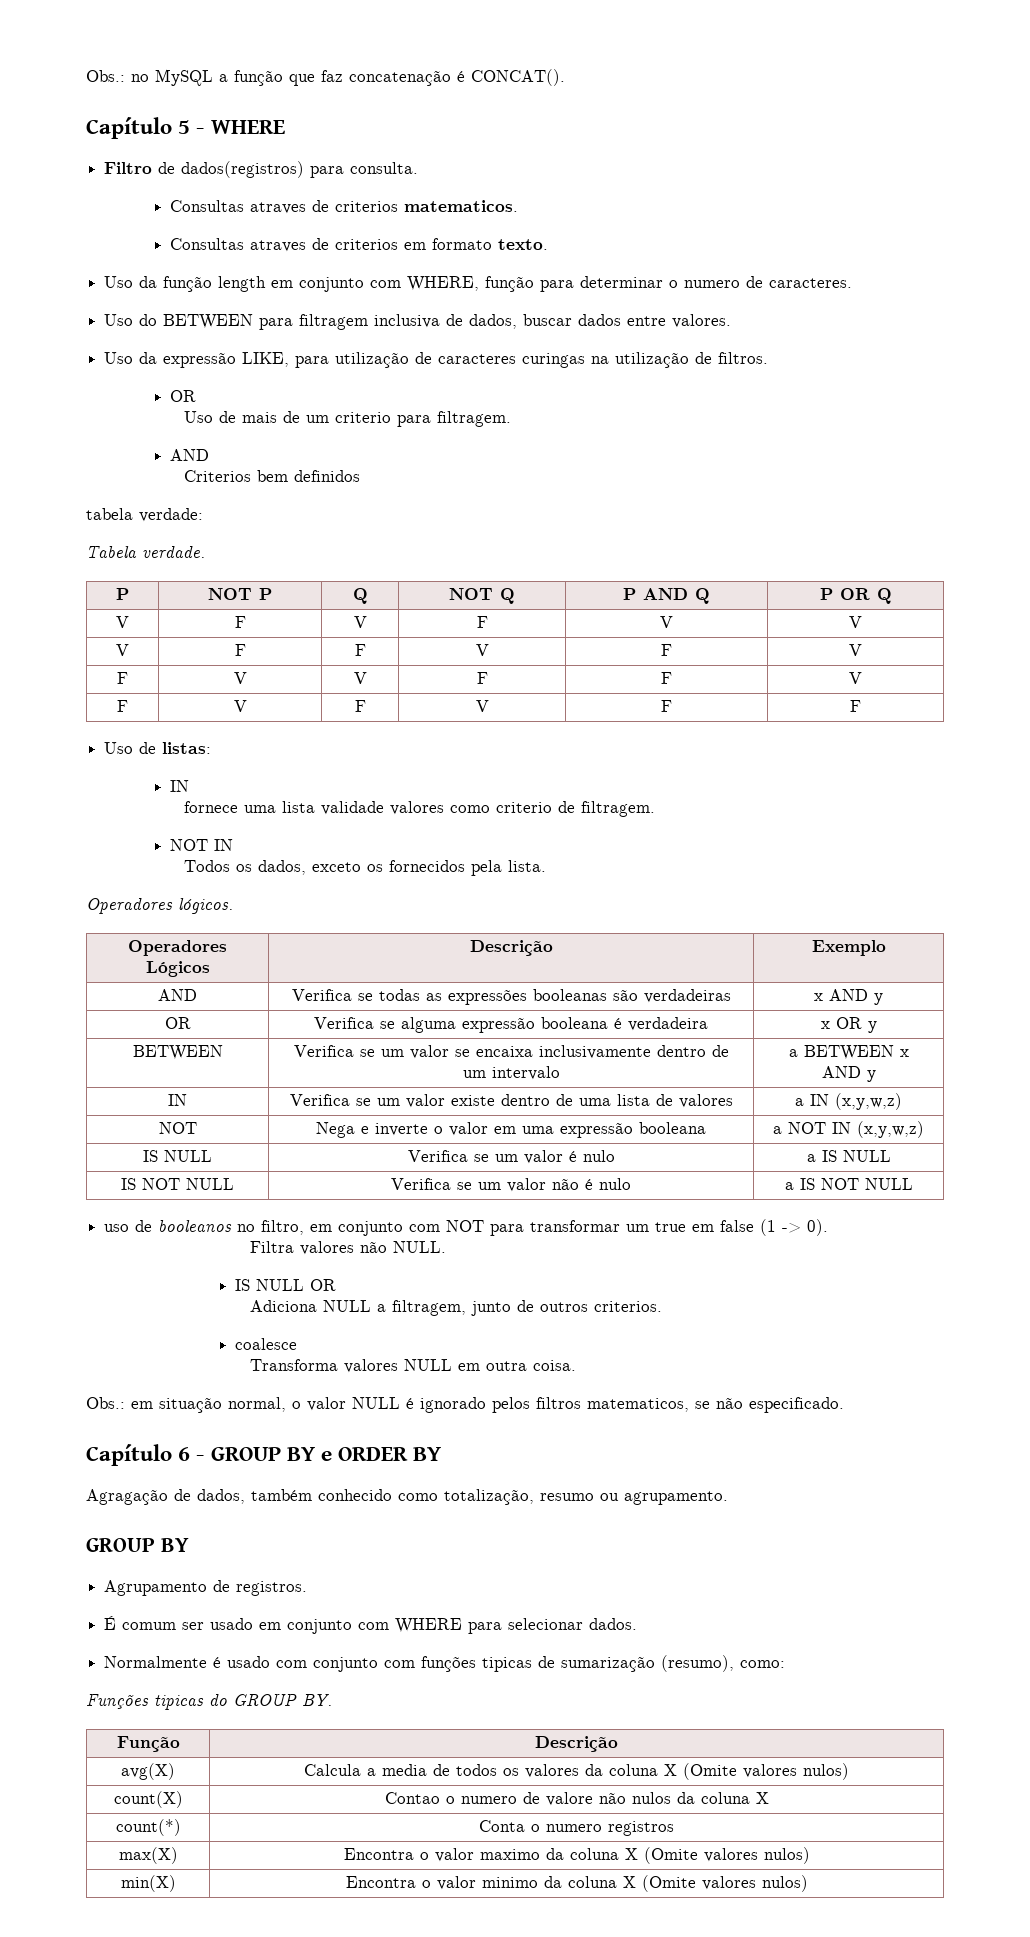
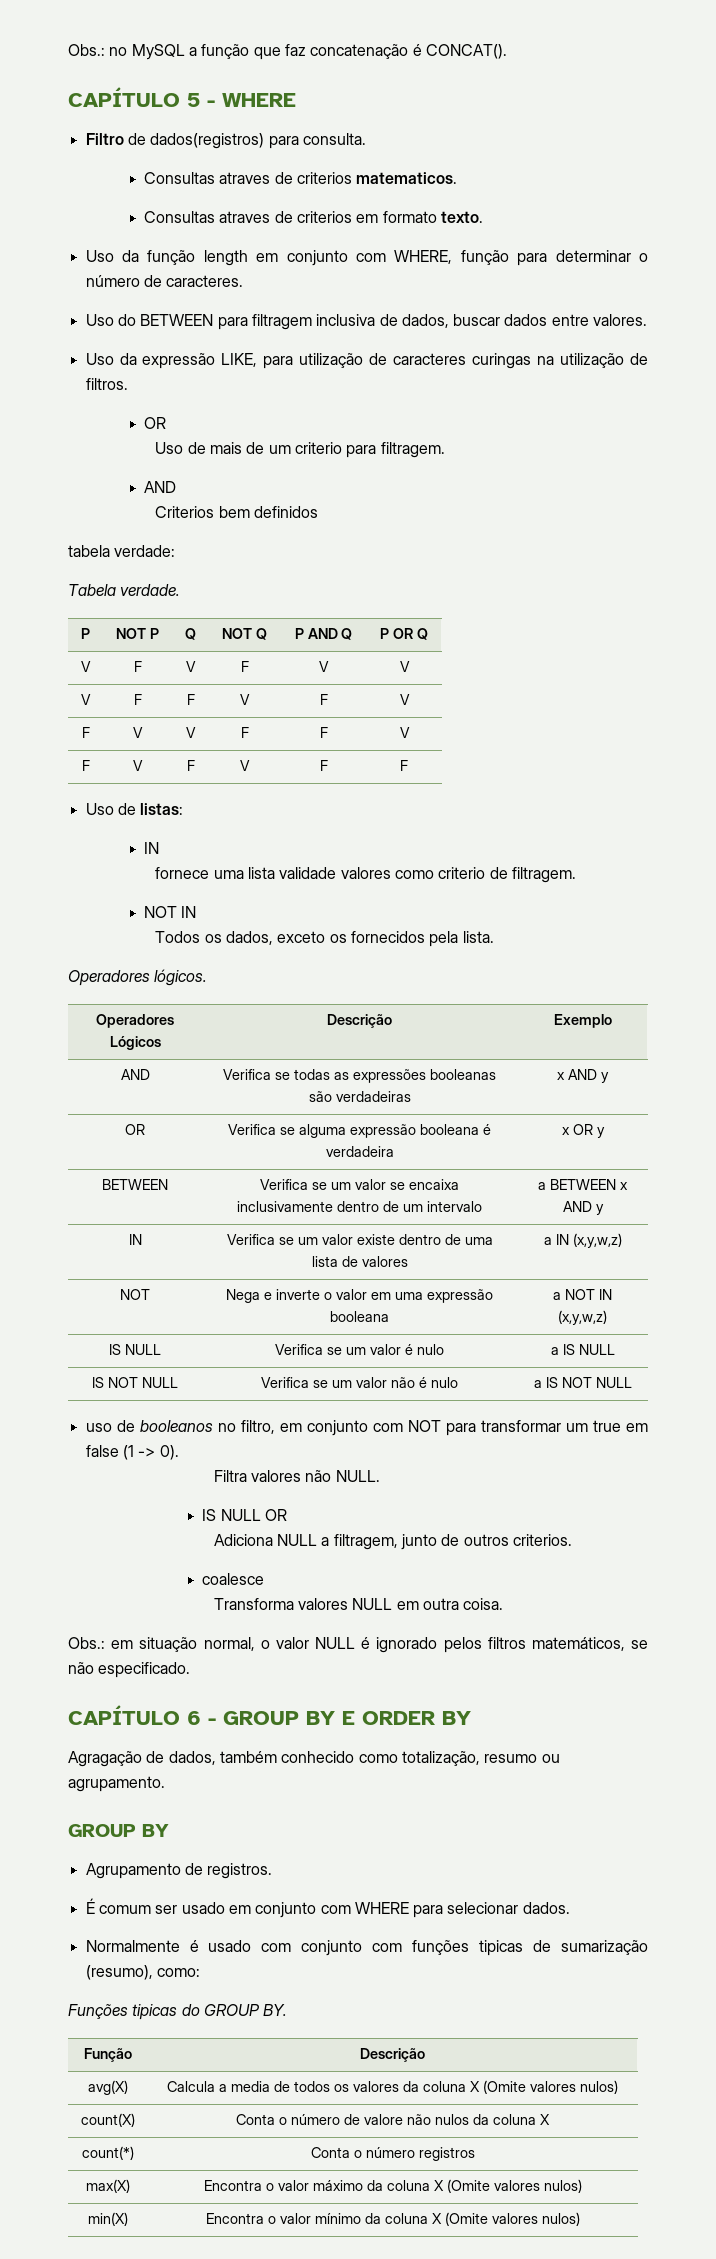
[86,117,172,139] Capítulo -> [68,87,180,107] CAPÍTULO
[684,280,741,288] numero -> [85,275,140,287] número
[587,1398,689,1412] matematicos, -> [531,1637,625,1651] matemáticos,
[86,1444,172,1466] Capítulo -> [68,1705,180,1725] CAPÍTULO
[321,1451,333,1461] e -> [342,1711,355,1725] E
[384,1792,517,1804] Contao o numero -> [236,2114,340,2125] Conta o número
[546,1824,602,1832] numero -> [365,2147,415,2158] número
[479,1849,540,1860] maximo -> [312,2180,363,2191] máximo
[481,1877,538,1888] minimo -> [314,2213,361,2224] mínimo

